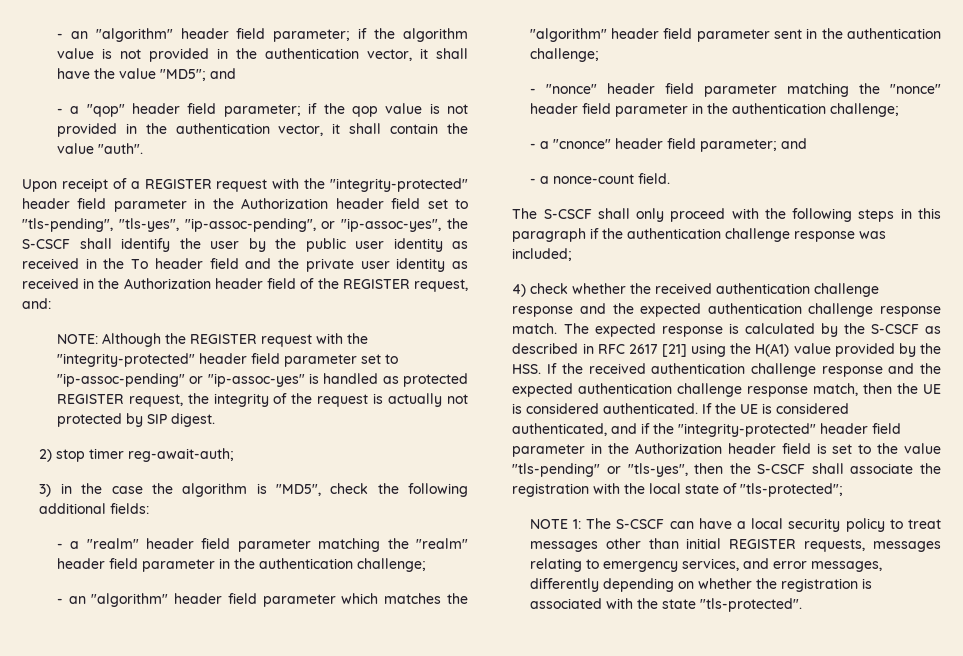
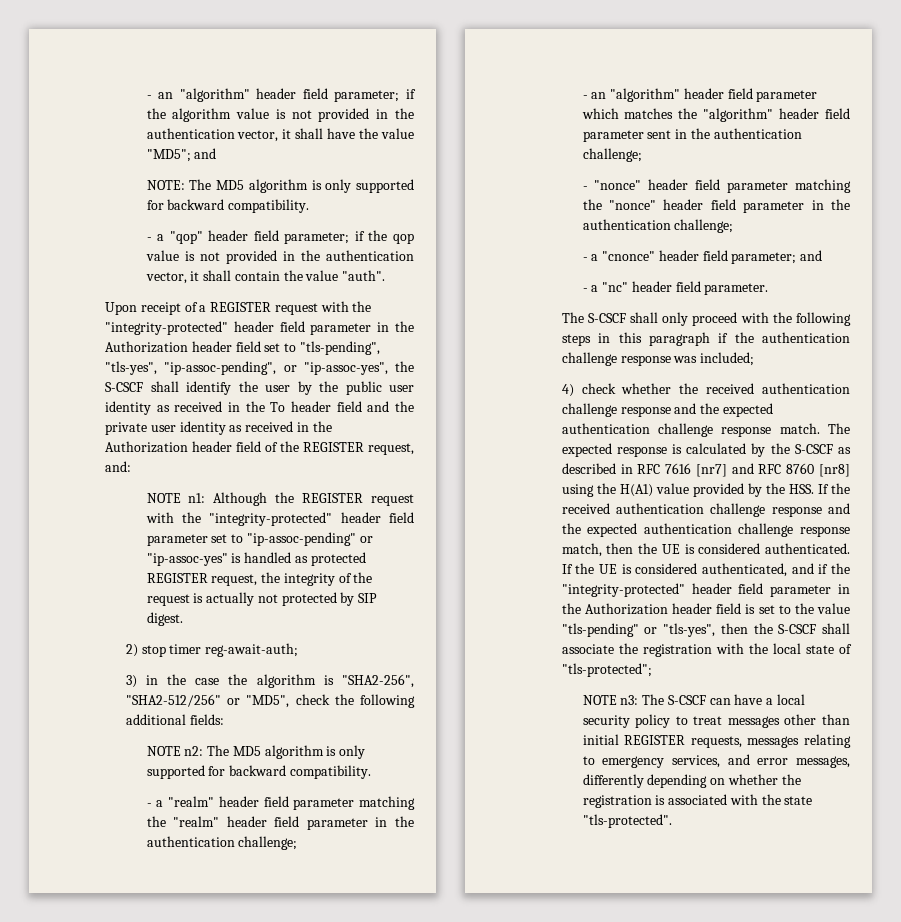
(236, 73) none -> [146,179,414,193] [146,199,310,213] // NOTE: The MD5 algorithm is only supported for backward compatibility.
[56,334,98,344] NOTE: -> [146,493,206,503] NOTE n1:
(267, 488) none -> [341,674,414,688] [125,694,241,707] "SHA2-256", "SHA2-512/256" or
(150, 508) none -> [146,745,366,759] [146,765,371,779] // NOTE n2: The MD5 algorithm is only supported for backward compatibility.
[552,173,670,184] nonce-count field. -> [602,281,769,295] "nc" header field parameter.
[628,344,688,357] 2617 [21] -> [665,463,850,477] 7616 [nr7] and RFC 8760 [nr8]
[573,519,582,529] 1: -> [620,695,639,705] n3:

